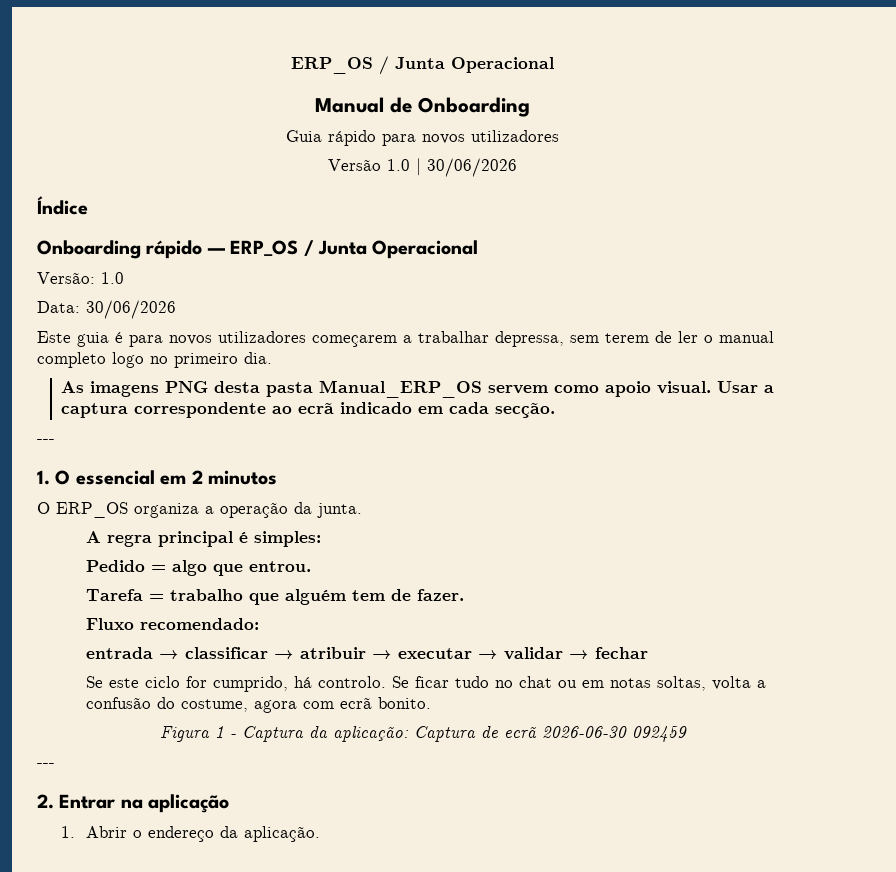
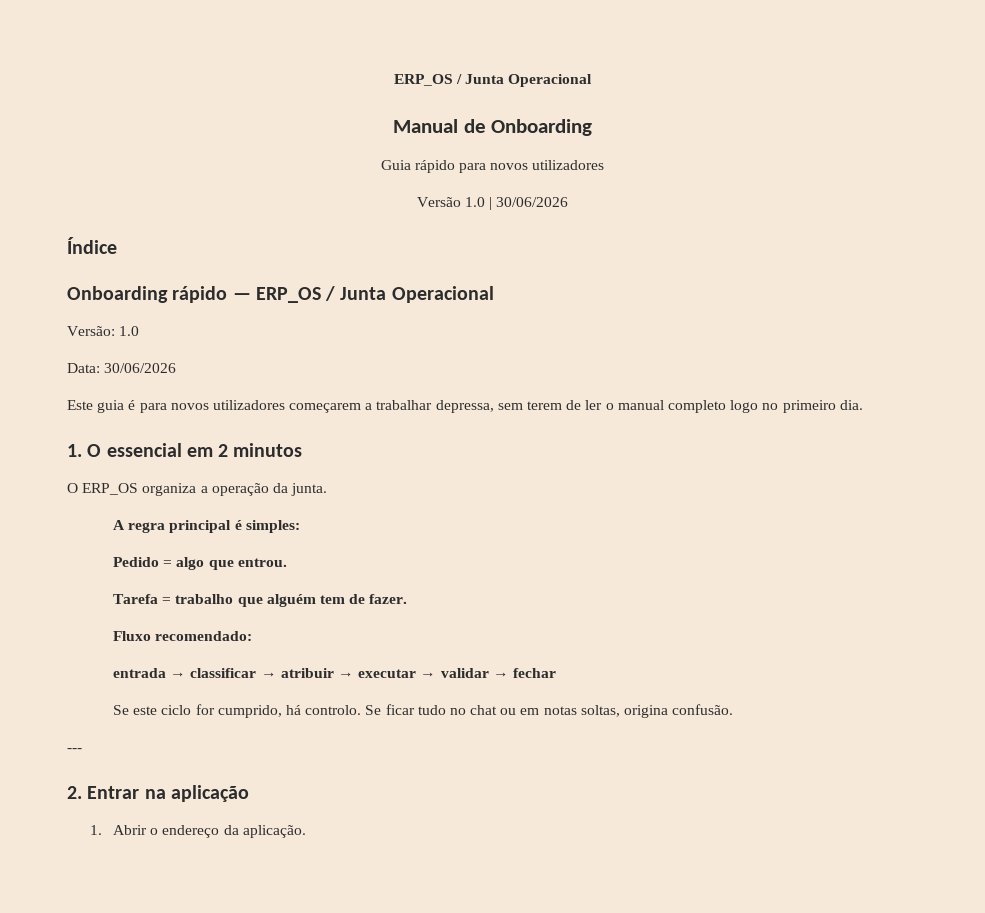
[61,380,775,398] [61,402,556,418] [37,439,55,443] // As imagens PNG desta pasta Manual_ERP_OS servem como apoio visual. Usar a captura correspondente ao ecrã indicado em cada secção. // --- -> (863, 405) none
[711,676,766,690] [85,697,431,713] [159,726,687,742] volta a confusão do costume, agora com ecrã bonito. // Figura 1 - Captura da aplicação: Captura de ecrã 2026-06-30 092459 -> [623,704,734,718] origina confusão.

